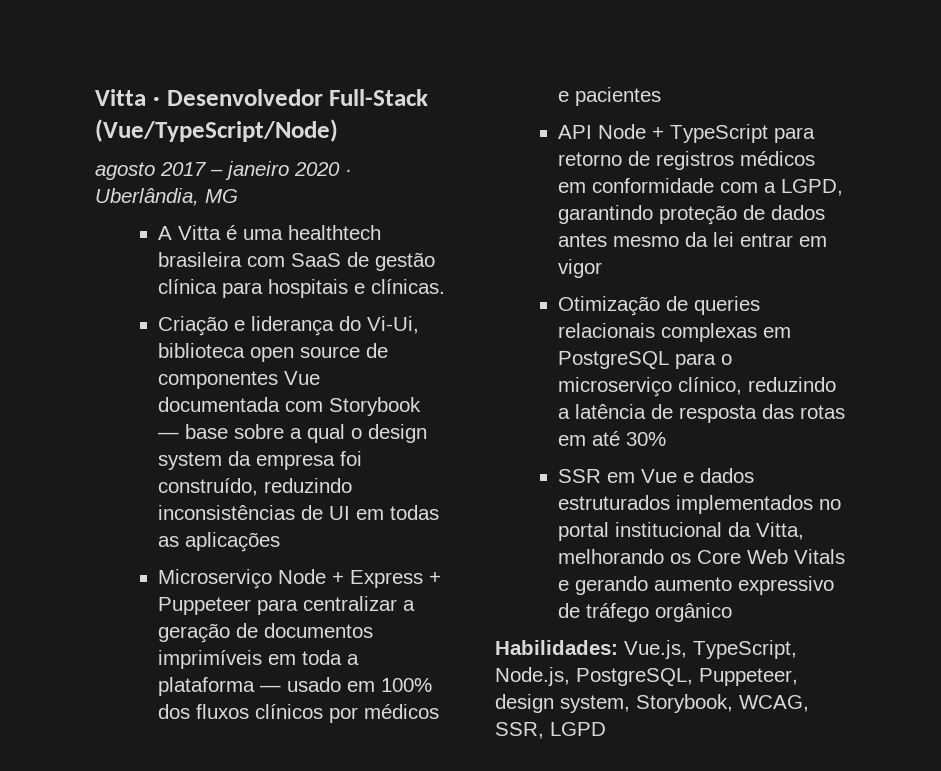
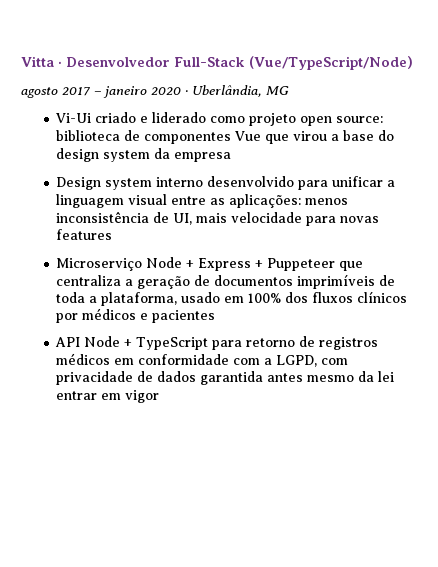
[158,225,382,240] [158,252,436,271] [158,279,446,298] [158,316,420,336] [158,343,389,362] [158,371,321,389] [158,397,422,416] [158,424,428,443] [158,451,363,470] [158,478,353,496] [158,505,440,520] [158,532,281,552] A Vitta é uma healthtech brasileira com SaaS de gestão clínica para hospitais e clínicas. // Criação e liderança do Vi-Ui, biblioteca open source de componentes Vue documentada com Storybook — base sobre a qual o design system da empresa foi construído, reduzindo inconsistências de UI em todas as aplicações -> [56,112,384,126] [56,130,395,144] [56,148,232,162] [56,176,396,190] [56,194,349,208] [56,211,380,226] [56,229,113,240] Vi-Ui criado e liderado como projeto open source: biblioteca de componentes Vue que virou a base do design system da empresa // Design system interno desenvolvido para unificar a linguagem visual entre as aplicações: menos inconsistência de UI, mais velocidade para novas features
[257,596,398,615] para centralizar -> [339,261,364,271] [56,275,122,286] que centraliza
[268,654,297,665] em -> [379,275,396,286] de
[158,677,282,696] plataforma — -> [101,292,178,306] plataforma,
[558,205,738,225] garantindo proteção -> [321,358,349,365] [56,371,134,385] com privacidade
(826, 212) none -> [200,371,264,385] garantida
[558,296,761,316] [558,323,792,342] [558,351,733,369] [558,377,837,397] [558,404,846,423] [558,431,667,446] [558,468,755,483] [558,495,842,514] [558,522,805,541] [558,549,846,564] [558,576,835,595] [558,603,733,622] [495,640,797,659] [495,667,798,686] [495,694,809,713] [495,722,606,739] // Otimização de queries relacionais complexas em PostgreSQL para o microserviço clínico, reduzindo a latência de resposta das rotas em até 30% // SSR em Vue e dados estruturados implementados no portal institucional da Vitta, melhorando os Core Web Vitals e gerando aumento expressivo de tráfego orgânico // Habilidades: Vue.js, TypeScript, Node.js, PostgreSQL, Puppeteer, design system, Storybook, WCAG, SSR, LGPD -> (160, 396) none

